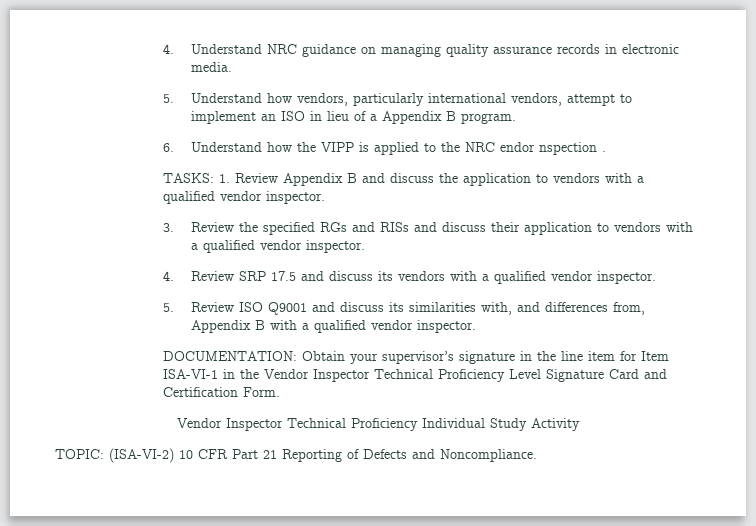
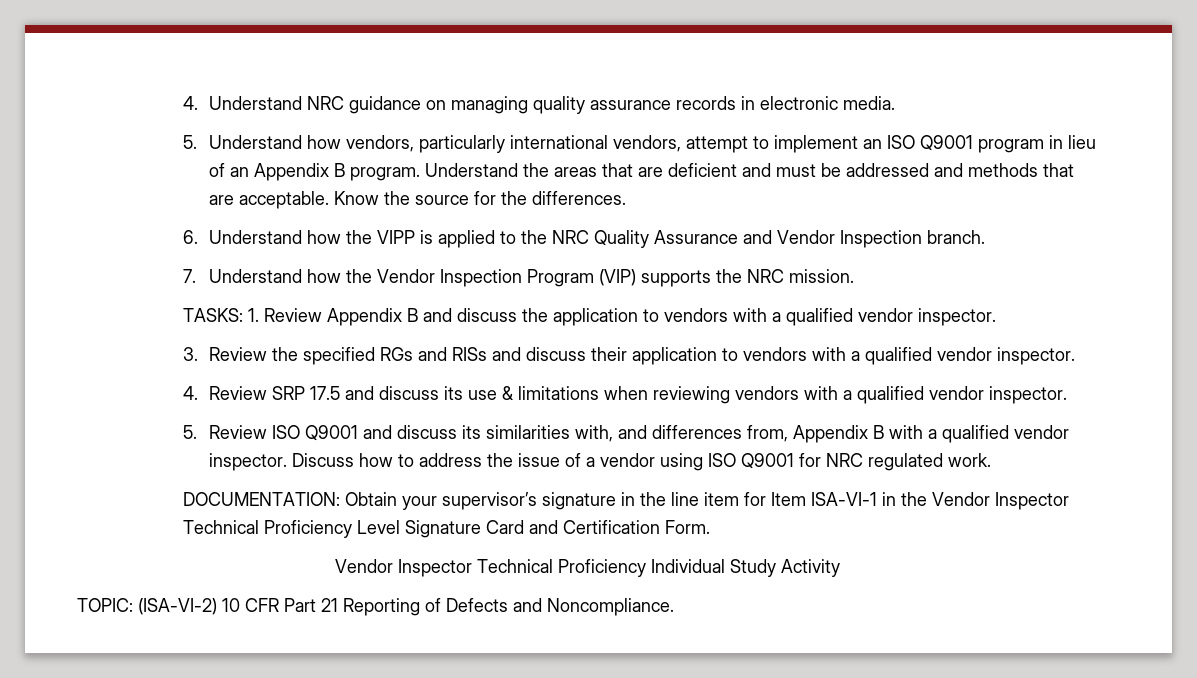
(305, 116) none -> [920,135,1045,153] Q9001 program
[369,114,377,121] a -> [230,167,250,177] an
(516, 118) none -> [425,163,1075,177] [209,191,627,209] Understand the areas that are deficient and must be addressed and methods that are acceptable. Know the source for the differences.
[499,142,606,155] endor nspection . -> [594,230,986,248] [182,269,855,287] Quality Assurance and Vendor Inspection branch. // 7. Understand how the Vendor Inspection Program (VIP) supports the NRC mission.
(393, 276) none -> [468,386,731,404] use & limitations when reviewing
(476, 326) none -> [292,453,992,471] Discuss how to address the issue of a vendor using ISO Q9001 for NRC regulated work.

